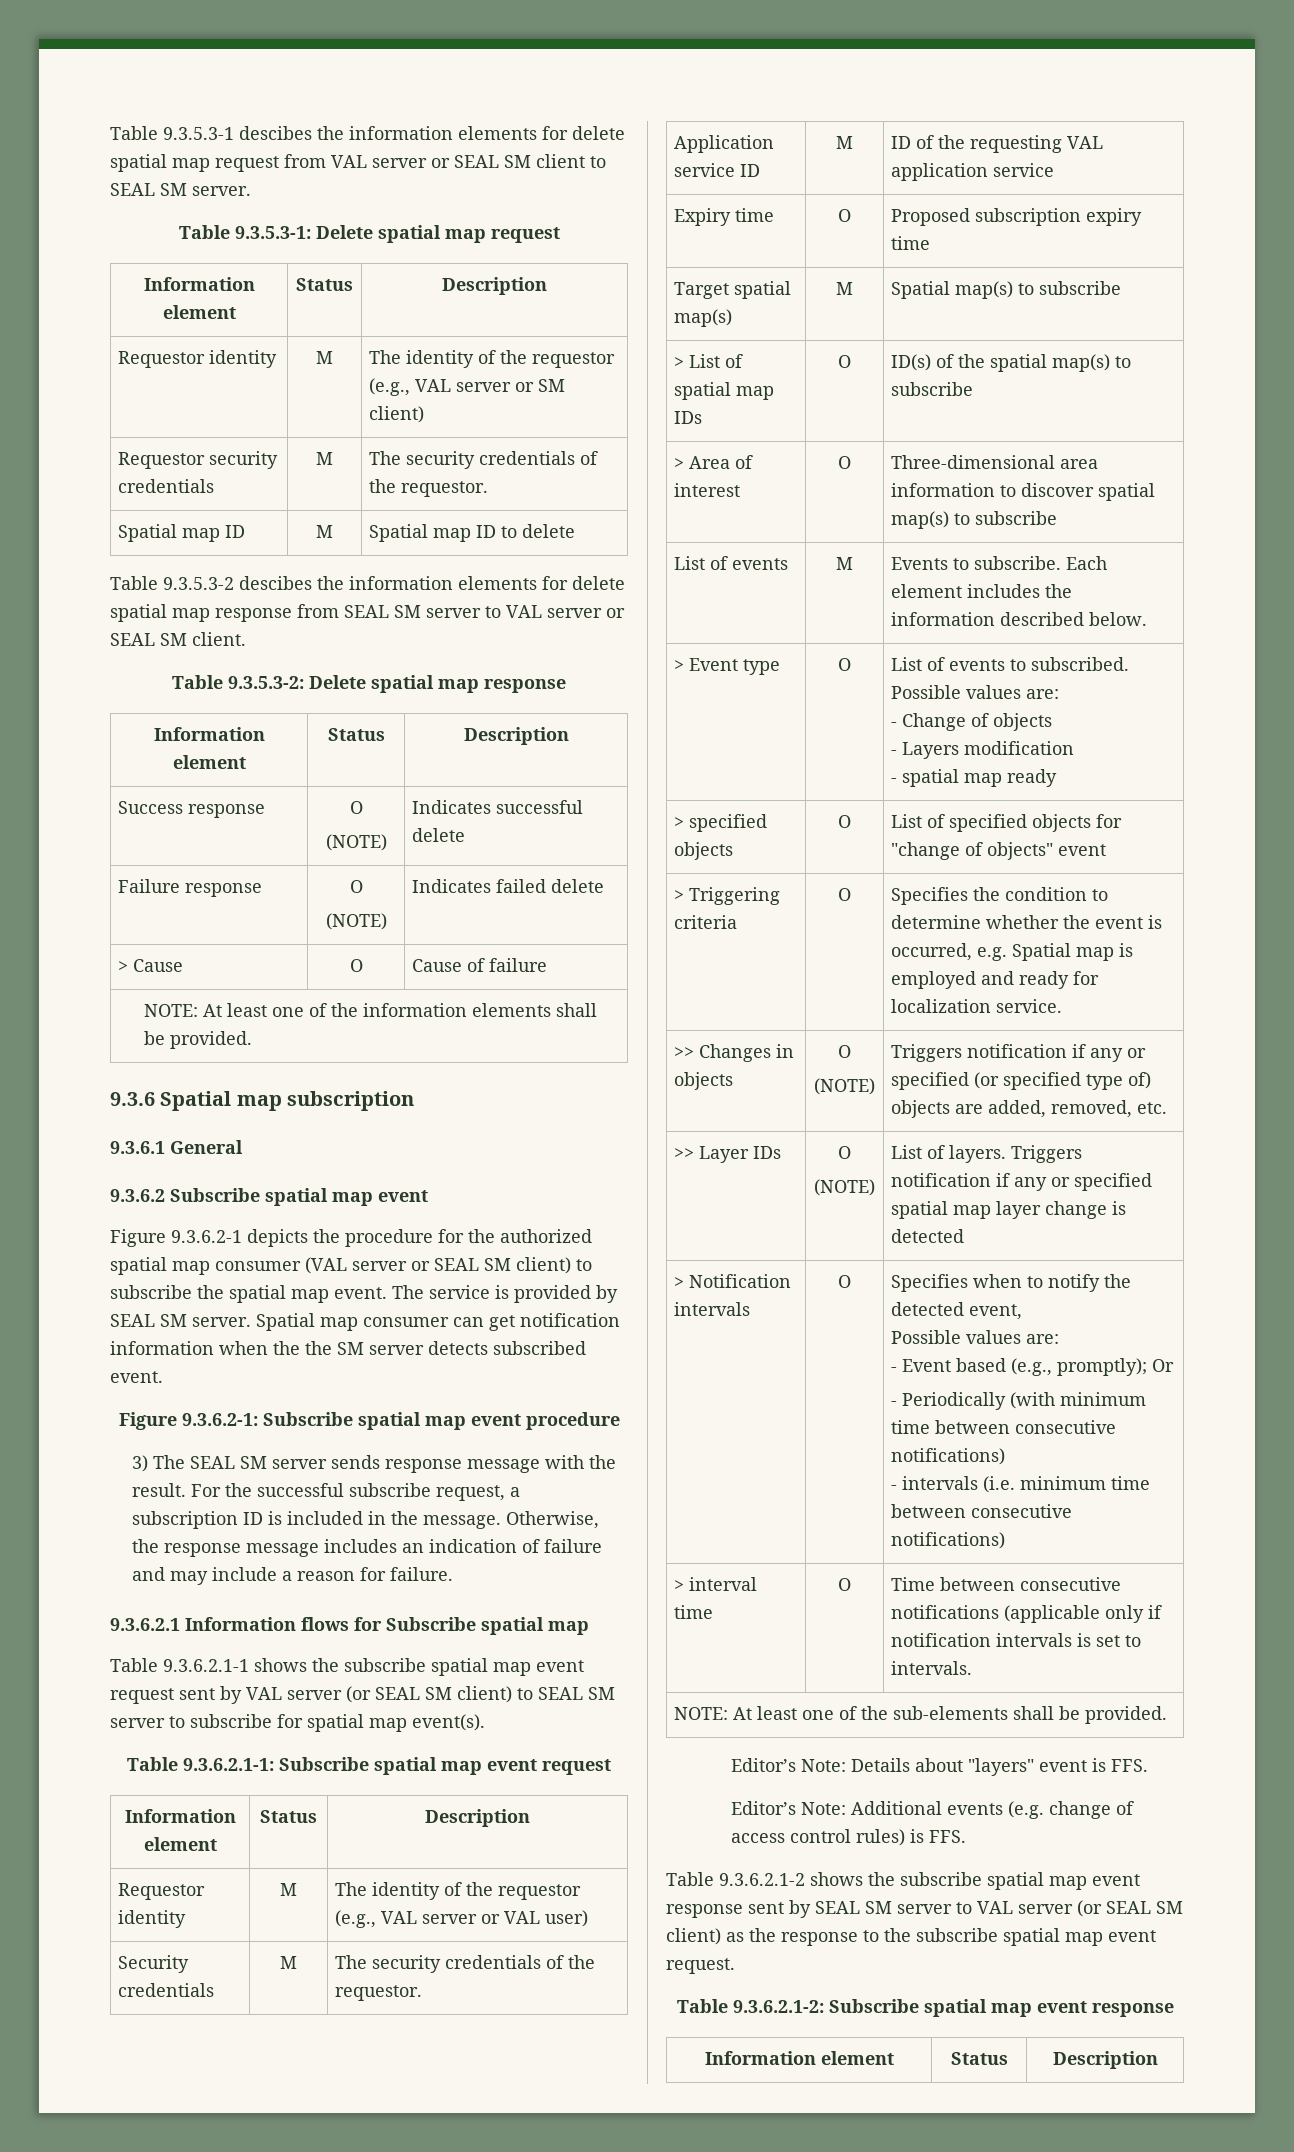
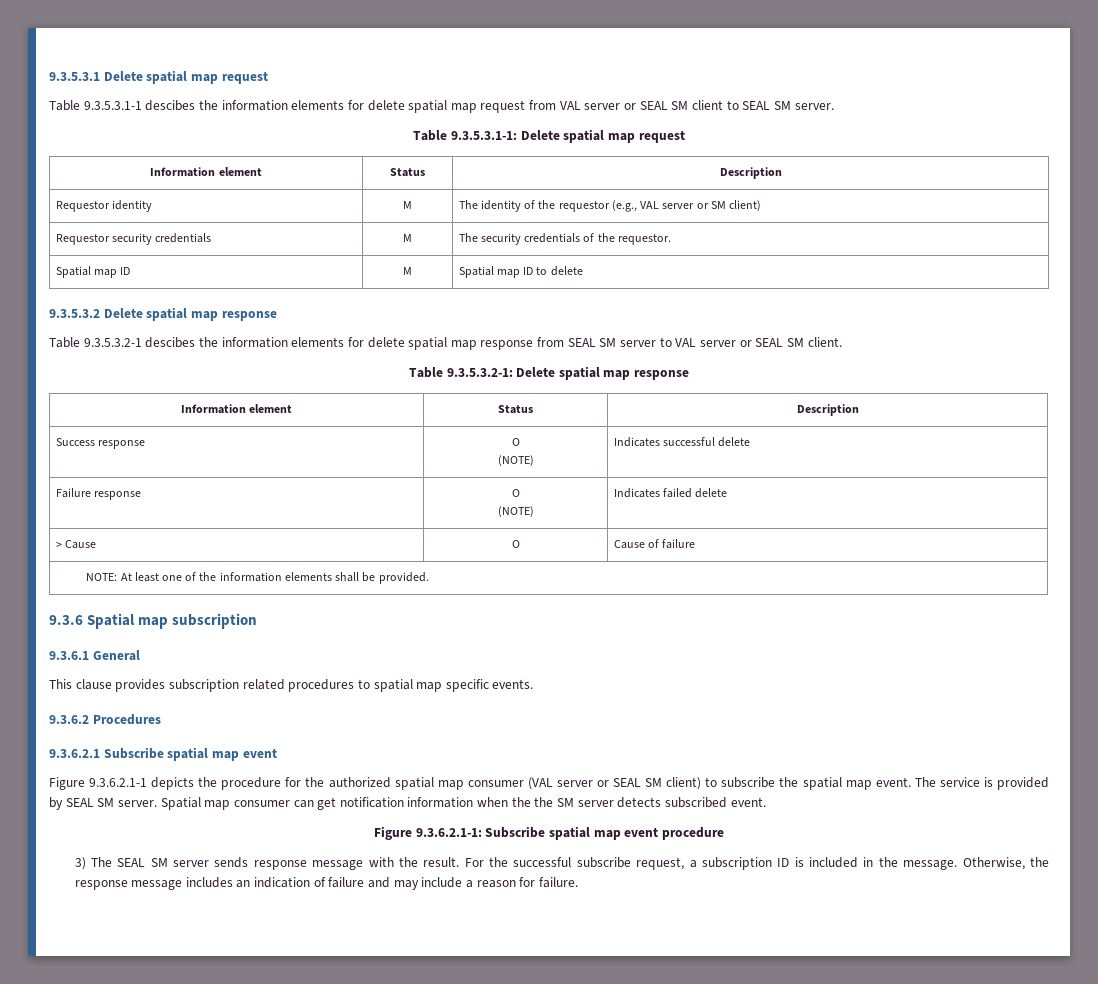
[110,126,234,140] Table 9.3.5.3-1 -> [49,70,268,84] [49,100,142,111] 9.3.5.3.1 Delete spatial map request // Table 9.3.5.3.1-1
[234,226,311,239] 9.3.5.3-1: -> [451,131,518,140] 9.3.5.3.1-1:
[110,576,234,590] // Table 9.3.5.3-2 -> [49,307,277,321] [49,337,142,348] // 9.3.5.3.2 Delete spatial map response // Table 9.3.5.3.2-1
[228,676,304,689] 9.3.5.3-2: -> [446,368,513,377] 9.3.5.3.2-1:
(243, 1147) none -> [49,679,534,692] // This clause provides subscription related procedures to spatial map specific events.
(165, 1195) none -> [92,714,161,725] [49,749,100,758] Procedures // 9.3.6.2.1
[171,1230,242,1243] 9.3.6.2-1 -> [89,778,148,787] 9.3.6.2.1-1
[181,1413,258,1426] 9.3.6.2-1: -> [415,828,482,837] 9.3.6.2.1-1:
[110,1617,589,1635] [110,1658,584,1676] [110,1686,615,1704] [110,1714,485,1732] [127,1757,611,1775] [124,1809,236,1823] [143,1837,217,1851] [260,1810,317,1823] [425,1809,530,1827] [118,1883,206,1900] [118,1910,187,1928] [280,1883,297,1896] [335,1882,582,1900] [335,1910,589,1928] [118,1955,190,1973] [118,1983,215,1997] [280,1956,297,1969] [335,1955,596,1973] [335,1985,423,2001] [674,135,775,153] [674,163,761,177] [836,136,853,149] [891,135,1104,153] [891,163,1055,181] [674,208,775,226] [838,209,851,222] [891,208,1143,226] [891,236,931,250] [674,281,792,299] [674,309,733,327] [836,282,853,295] [891,281,1122,299] [674,354,744,368] [674,382,775,400] [674,411,703,424] [838,355,851,368] [891,354,1132,372] [891,382,974,396] [674,455,754,469] [674,483,741,497] [838,456,851,469] [891,455,1099,469] [891,483,1156,501] [891,511,1058,529] [674,556,789,570] [836,557,853,570] [891,556,1108,570] [891,584,1073,598] [891,612,1148,626] [674,658,781,675] [838,658,851,671] [891,657,1130,671] [891,685,1060,699] [891,713,1053,731] [891,741,1075,759] [891,769,1058,787] [674,814,768,832] [674,842,734,860] [838,815,851,828] [891,814,1123,832] [891,842,1107,860] [674,887,781,905] [674,915,738,929] [838,888,851,901] [891,887,1109,905] [891,915,1163,929] [891,943,1134,961] [891,971,1100,989] [891,999,1063,1013] [674,1044,795,1062] [674,1072,734,1090] [838,1045,851,1058] [814,1078,875,1095] [891,1044,1147,1062] [891,1072,1152,1090] [891,1100,1168,1118] [674,1146,782,1163] [838,1146,851,1159] [814,1179,875,1196] [891,1145,1083,1163] [891,1173,1153,1191] [891,1201,1127,1219] [891,1229,965,1243] [674,1274,792,1288] [674,1302,751,1316] [838,1275,851,1288] [891,1274,1132,1292] [891,1302,1023,1320] [891,1330,1060,1344] [891,1358,1175,1376] [891,1392,1147,1410] [891,1420,1117,1434] [891,1448,1006,1465] [891,1476,1151,1493] [891,1504,1073,1518] [891,1532,1006,1549] [674,1577,758,1591] [674,1605,714,1619] [838,1578,851,1591] [891,1577,1122,1591] [891,1605,1163,1623] [891,1633,1142,1647] [891,1661,973,1675] [674,1706,1168,1724] [730,1758,1148,1776] [730,1801,1134,1819] [730,1829,966,1846] [666,1872,1140,1890] [666,1900,1183,1918] [666,1928,1156,1946] [666,1958,735,1974] [676,1999,1174,2017] [704,2051,894,2065] [950,2052,1008,2065] [1052,2051,1158,2069] // 9.3.6.2.1 Information flows for Subscribe spatial map // Table 9.3.6.2.1-1 shows the subscribe spatial map event request sent by VAL server (or SEAL SM client) to SEAL SM server to subscribe for spatial map event(s). // Table 9.3.6.2.1-1: Subscribe spatial map event request // Information element | Status | Description // Requestor identity | M | The identity of the requestor (e.g., VAL server or VAL user) // Security credentials | M | The security credentials of the requestor. // Application service ID | M | ID of the requesting VAL application service // Expiry time | O | Proposed subscription expiry time // Target spatial map(s) | M | Spatial map(s) to subscribe // > List of spatial map IDs | O | ID(s) of the spatial map(s) to subscribe // > Area of interest | O | Three-dimensional area information to discover spatial map(s) to subscribe // List of events | M | Events to subscribe. Each element includes the information described below. // > Event type | O | List of events to subscribed. Possible values are: // - Change of objects // - Layers modification // - spatial map ready // > specified objects | O | List of specified objects for "change of objects" event // > Triggering criteria | O | Specifies the condition to determine whether the event is occurred, e.g. Spatial map is employed and ready for localization service. // >> Changes in objects | O // (NOTE) | Triggers notification if any or specified (or specified type of) objects are added, removed, etc. // >> Layer IDs | O // (NOTE) | List of layers. Triggers notification if any or specified spatial map layer change is detected // > Notification intervals | O | Specifies when to notify the detected event, // Possible values are: // - Event based (e.g., promptly); Or // - Periodically (with minimum time between consecutive notifications) // - intervals (i.e. minimum time between consecutive notifications) // > interval time | O | Time between consecutive notifications (applicable only if notification intervals is set to intervals. // NOTE: At least one of the sub-elements shall be provided. // Editor’s Note: Details about "layers" event is FFS. // Editor’s Note: Additional events (e.g. change of access control rules) is FFS. // Table 9.3.6.2.1-2 shows the subscribe spatial map event response sent by SEAL SM server to VAL server (or SEAL SM client) as the response to the subscribe spatial map event request. // Table 9.3.6.2.1-2: Subscribe spatial map event response // Information element | Status | Description -> (578, 882) none

